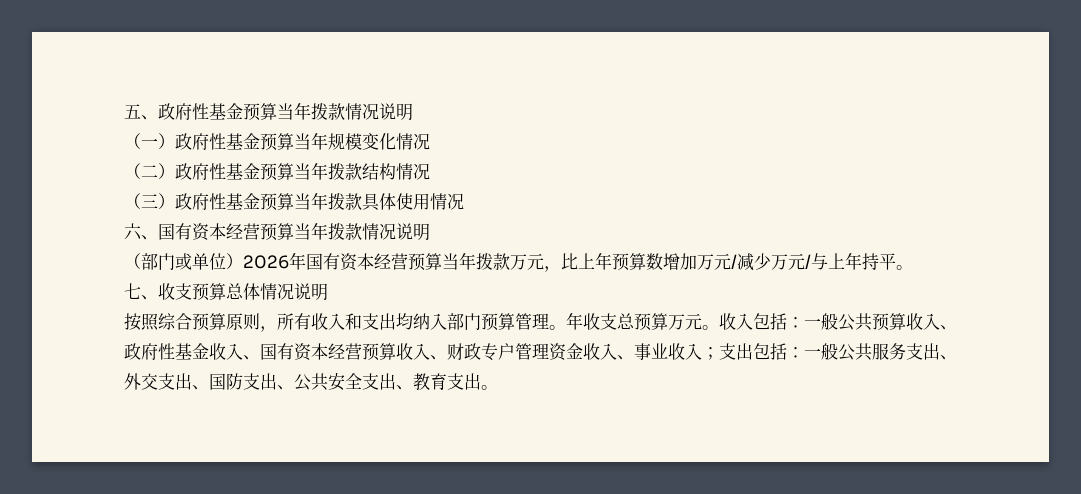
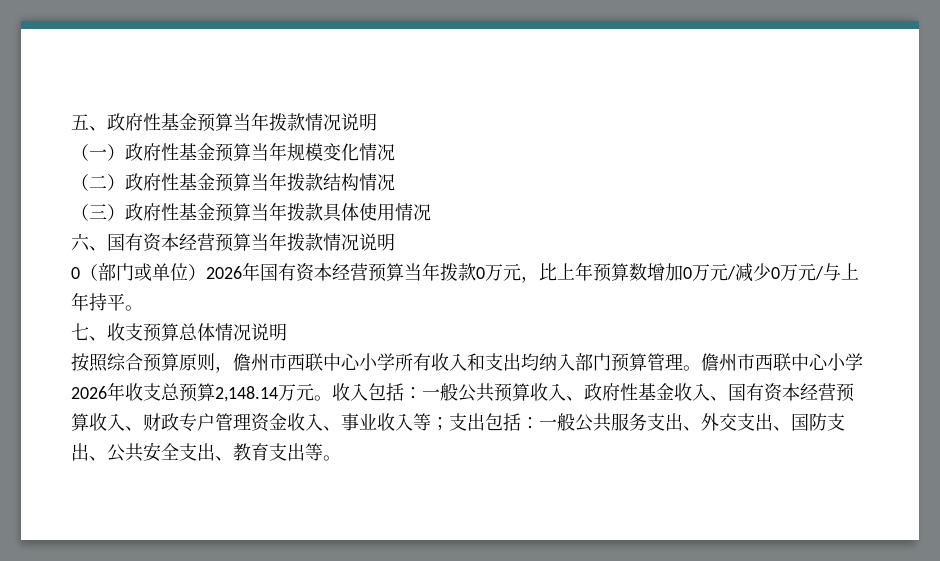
(430, 232) none -> [71,267,80,279] 0
(510, 261) none -> [476,267,485,279] 0
(697, 261) none -> [683,267,692,279] 0
(771, 261) none -> [771,267,780,279] 0
(277, 329) none -> [233,353,395,371] 儋州市西联中心小学
(566, 327) none -> [701,353,863,371] [71,386,107,399] 儋州市西联中心小学2026
(668, 321) none -> [215,386,278,402] 2,148.14
(702, 351) none -> [413,413,431,431] 等
(481, 381) none -> [305,443,323,461] 等

